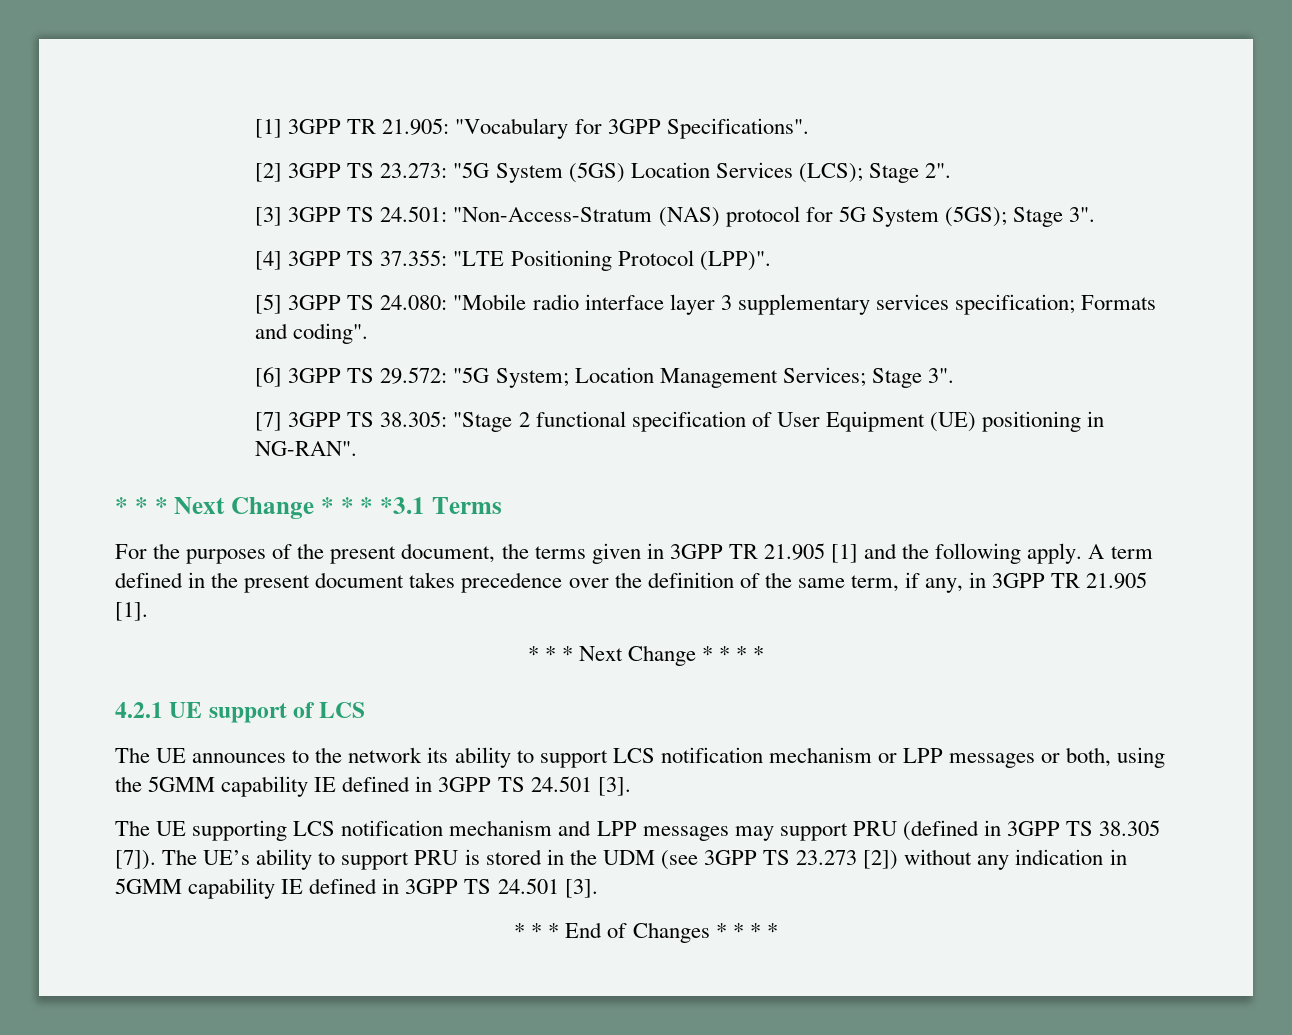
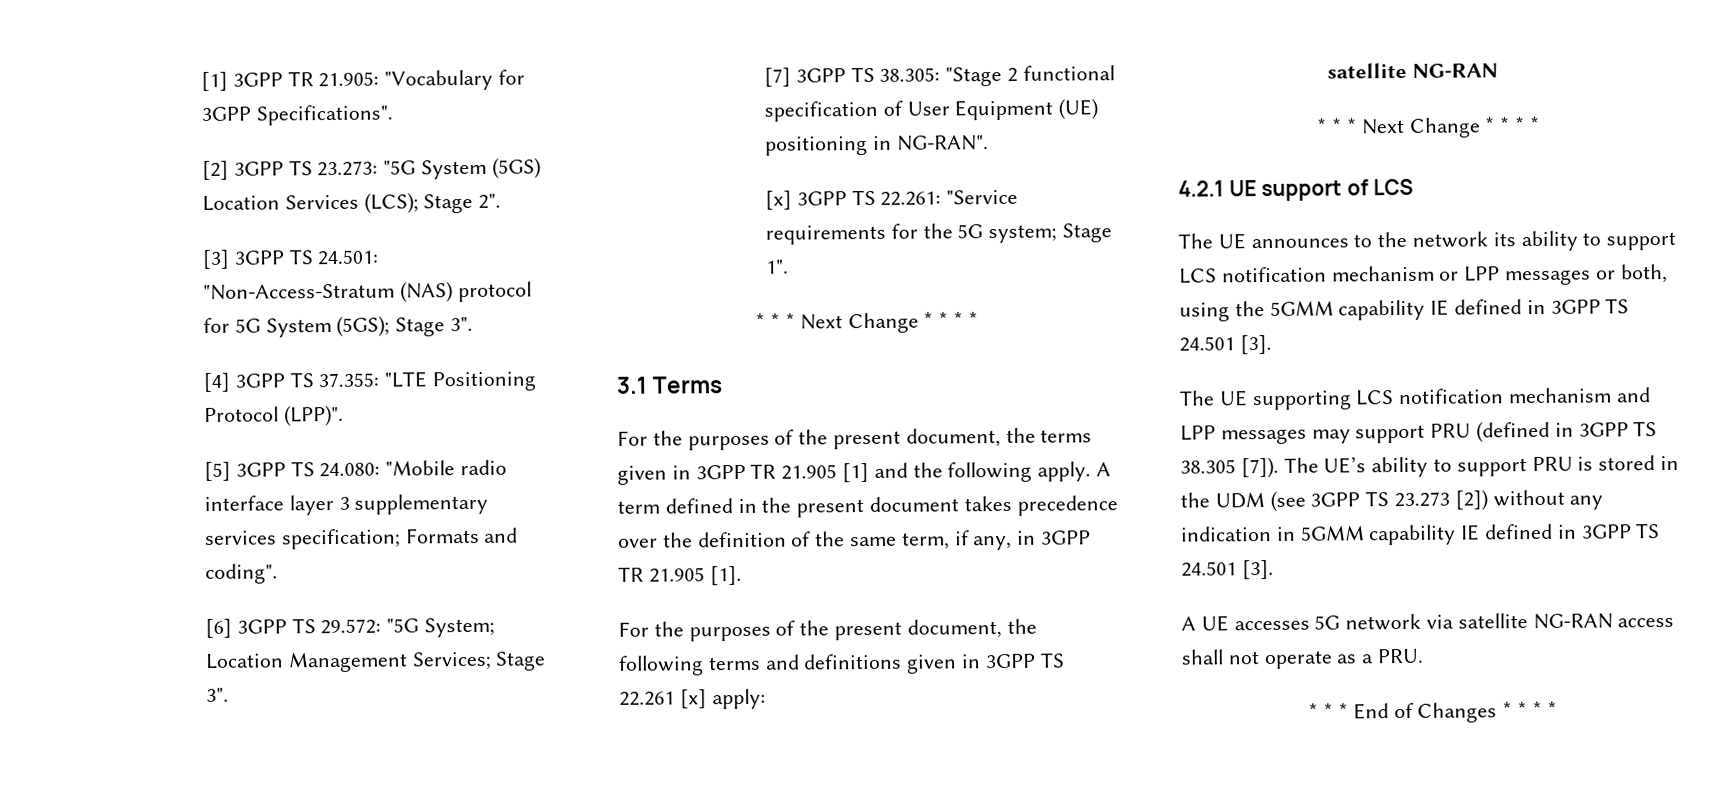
[115,497,425,519] // * * * Next Change * * * *3.1 -> [765,189,1019,210] [765,223,1113,245] [765,259,789,274] [755,311,978,334] [616,376,647,394] // [x] 3GPP TS 22.261: "Service requirements for the 5G system; Stage 1". // * * * Next Change * * * * // 3.1
(148, 611) none -> [618,618,1037,642] [618,652,1065,676] [619,688,766,710] [1327,62,1498,79] // For the purposes of the present document, the following terms and definitions given in 3GPP TS 22.261 [x] apply: // satellite NG-RAN
(598, 888) none -> [1181,613,1675,632] [1181,648,1425,670] // A UE accesses 5G network via satellite NG-RAN access shall not operate as a PRU.

